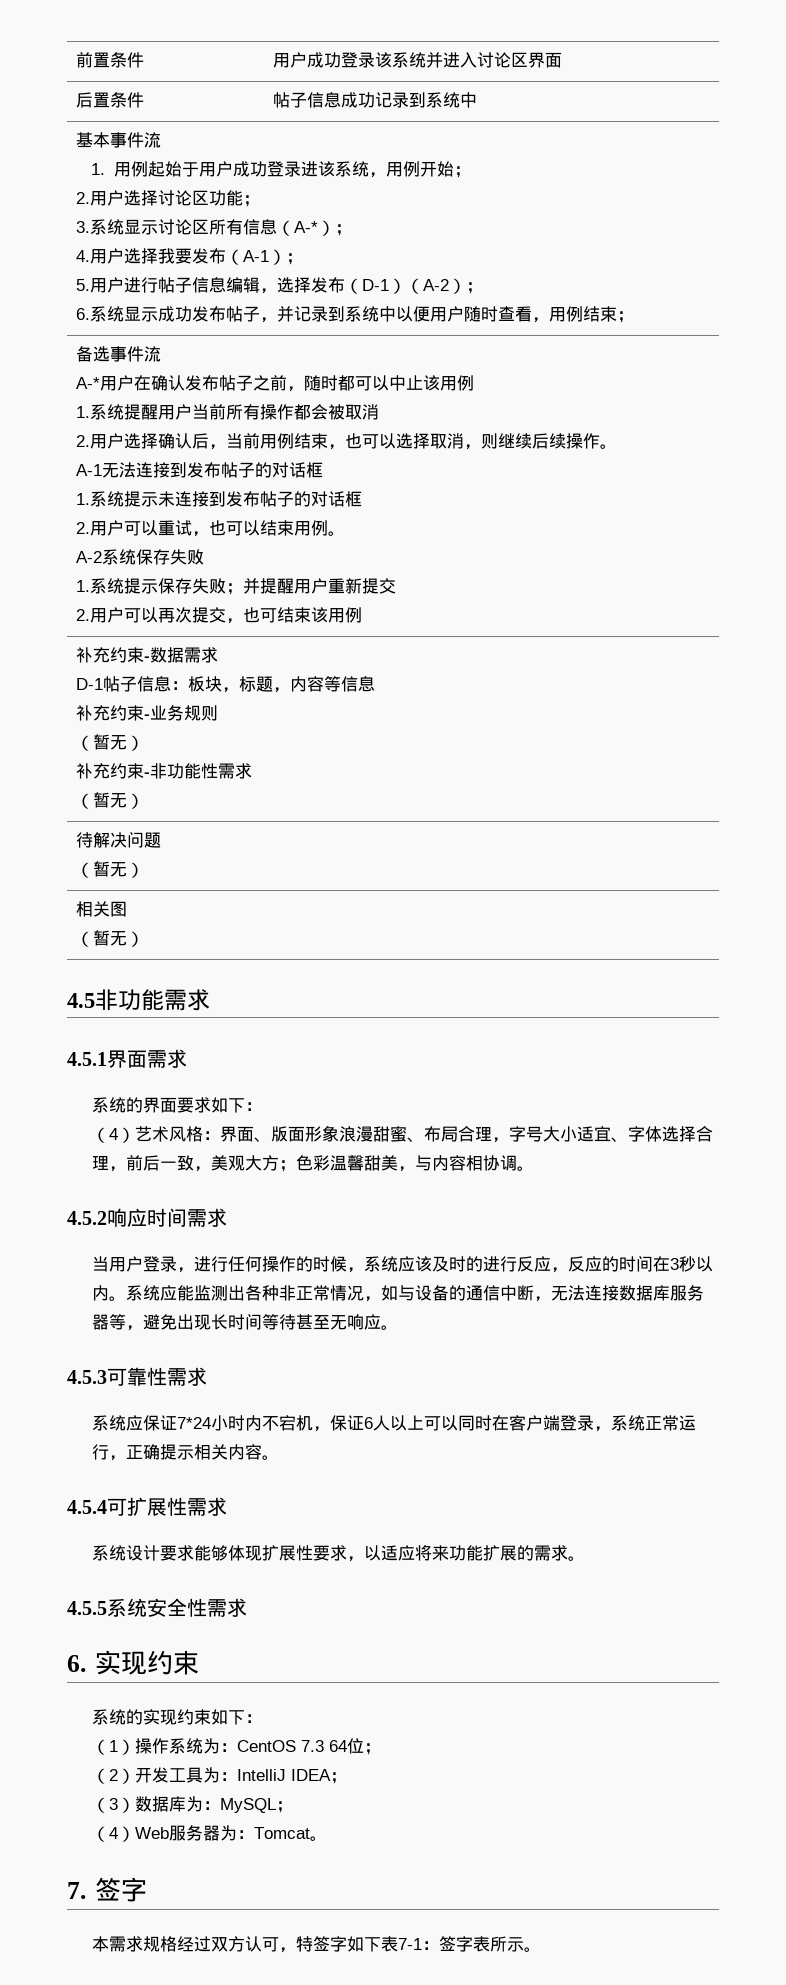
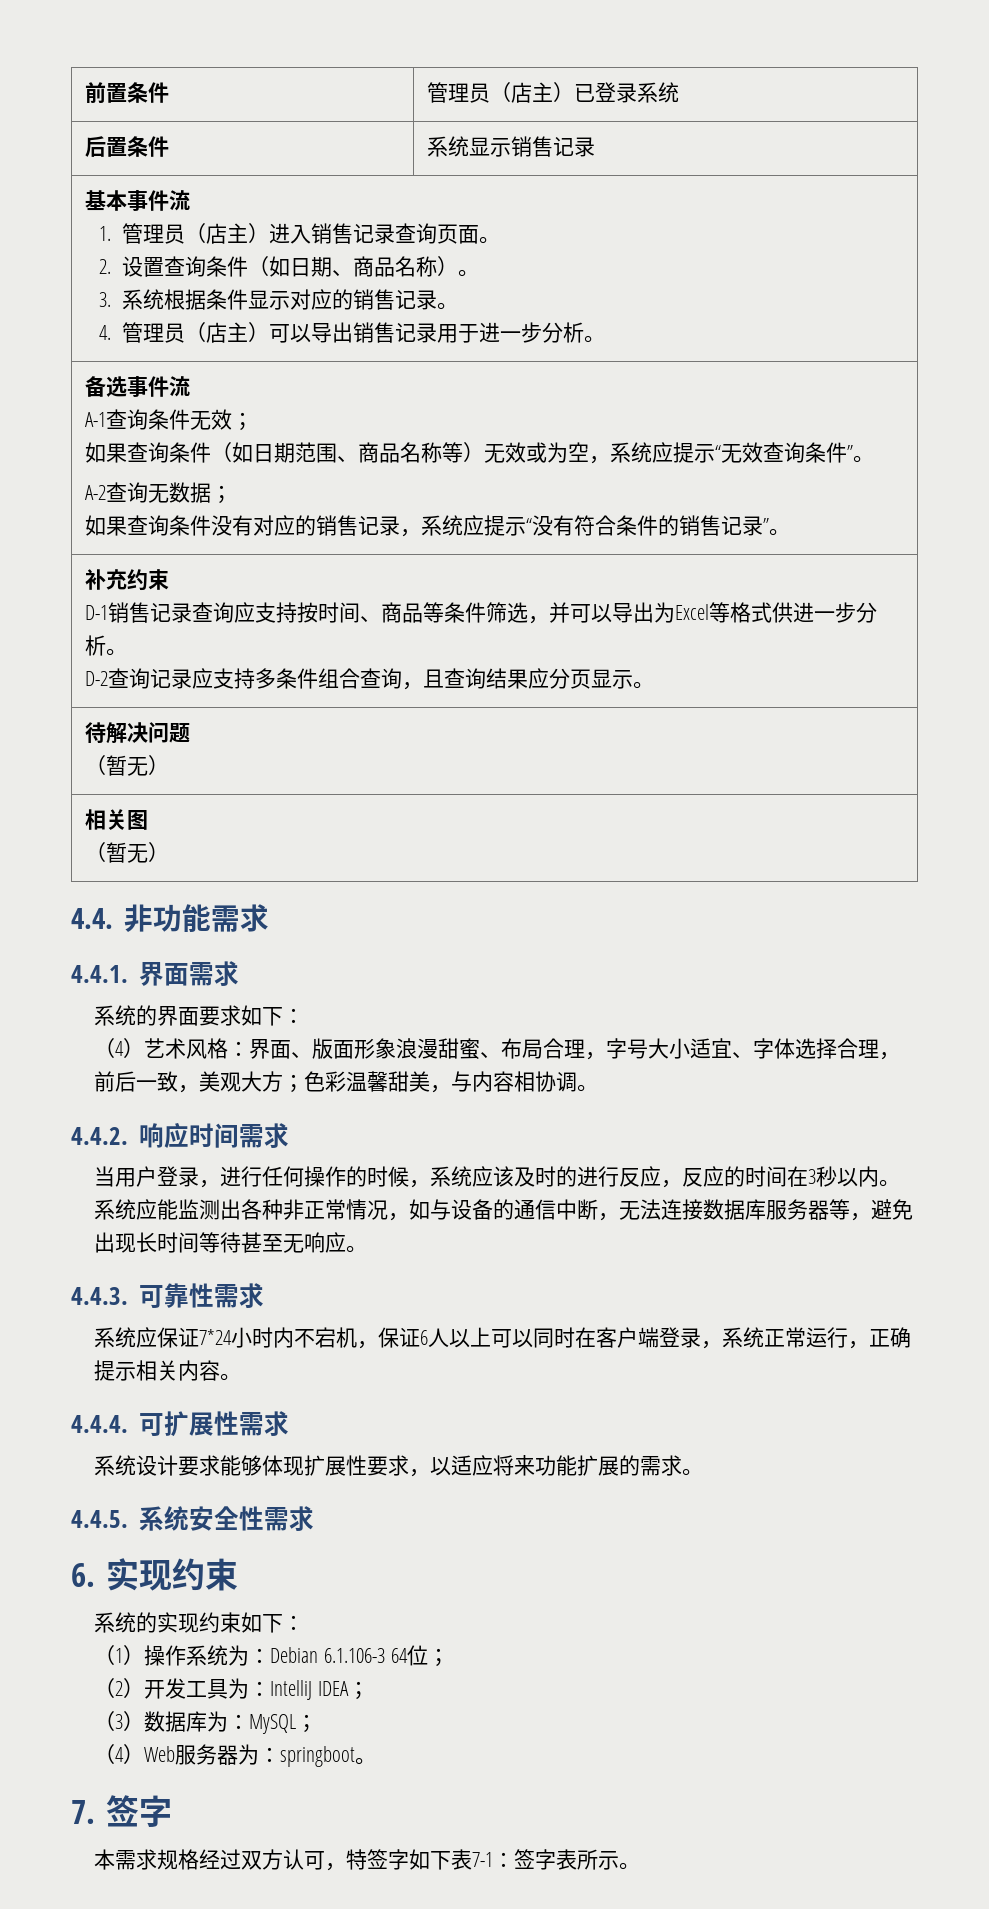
[273,52,563,68] 用户成功登录该系统并进入讨论区界面 -> [427,82,680,103] 管理员（店主）已登录系统
[273,92,478,108] 帖子信息成功记录到系统中 -> [427,136,596,157] 系统显示销售记录
[113,161,471,178] [76,190,261,207] [76,219,353,236] [76,248,304,265] [76,277,484,294] [76,306,635,323] [76,346,162,362] [76,375,475,392] [76,404,380,420] [76,433,618,450] [76,462,324,478] [76,491,363,507] [76,520,346,537] [76,549,205,565] [76,578,397,595] [76,607,363,624] [76,647,219,663] [76,676,376,693] [76,705,219,721] [76,734,145,751] [76,763,253,779] [76,792,145,809] 用例起始于用户成功登录进该系统，用例开始； // 2.用户选择讨论区功能； // 3.系统显示讨论区所有信息（A-*）； // 4.用户选择我要发布（A-1）； // 5.用户进行帖子信息编辑，选择发布（D-1）（A-2）； // 6.系统显示成功发布帖子，并记录到系统中以便用户随时查看，用例结束； // 备选事件流 // A-*用户在确认发布帖子之前，随时都可以中止该用例 // 1.系统提醒用户当前所有操作都会被取消 // 2.用户选择确认后，当前用例结束，也可以选择取消，则继续后续操作。 // A-1无法连接到发布帖子的对话框 // 1.系统提示未连接到发布帖子的对话框 // 2.用户可以重试，也可以结束用例。 // A-2系统保存失败 // 1.系统提示保存失败；并提醒用户重新提交 // 2.用户可以再次提交，也可结束该用例 // 补充约束-数据需求 // D-1帖子信息：板块，标题，内容等信息 // 补充约束-业务规则 // （暂无） // 补充约束-非功能性需求 // （暂无） -> [121,223,500,244] [99,256,479,277] [99,289,458,310] [99,322,605,343] [85,375,191,397] [85,409,254,431] [85,442,875,464] [85,482,233,504] [85,515,791,537] [85,569,170,591] [85,602,878,624] [85,635,128,656] [85,668,655,690] 管理员（店主）进入销售记录查询页面。 // 2.设置查询条件（如日期、商品名称）。 // 3.系统根据条件显示对应的销售记录。 // 4.管理员（店主）可以导出销售记录用于进一步分析。 // 备选事件流 // A-1查询条件无效； // 如果查询条件（如日期范围、商品名称等）无效或为空，系统应提示“无效查询条件”。 // A-2查询无数据； // 如果查询条件没有对应的销售记录，系统应提示“没有符合条件的销售记录”。 // 补充约束 // D-1销售记录查询应支持按时间、商品等条件筛选，并可以导出为Excel等格式供进一步分析。 // D-2查询记录应支持多条件组合查询，且查询结果应分页显示。
[67,993,95,1008] 4.5 -> [71,908,113,929] 4.4.
[67,1052,107,1066] 4.5.1 -> [71,965,128,983] 4.4.1.
[67,1211,107,1225] 4.5.2 -> [71,1127,128,1145] 4.4.2.
[67,1370,107,1384] 4.5.3 -> [71,1287,128,1305] 4.4.3.
[67,1500,107,1514] 4.5.4 -> [71,1415,128,1433] 4.4.4.
[67,1601,107,1615] 4.5.5 -> [71,1510,128,1528] 4.4.5.
[236,1740,324,1752] CentOS 7.3 -> [270,1647,385,1663] Debian 6.1.106-3
[253,1827,310,1839] Tomcat -> [280,1746,356,1767] springboot

